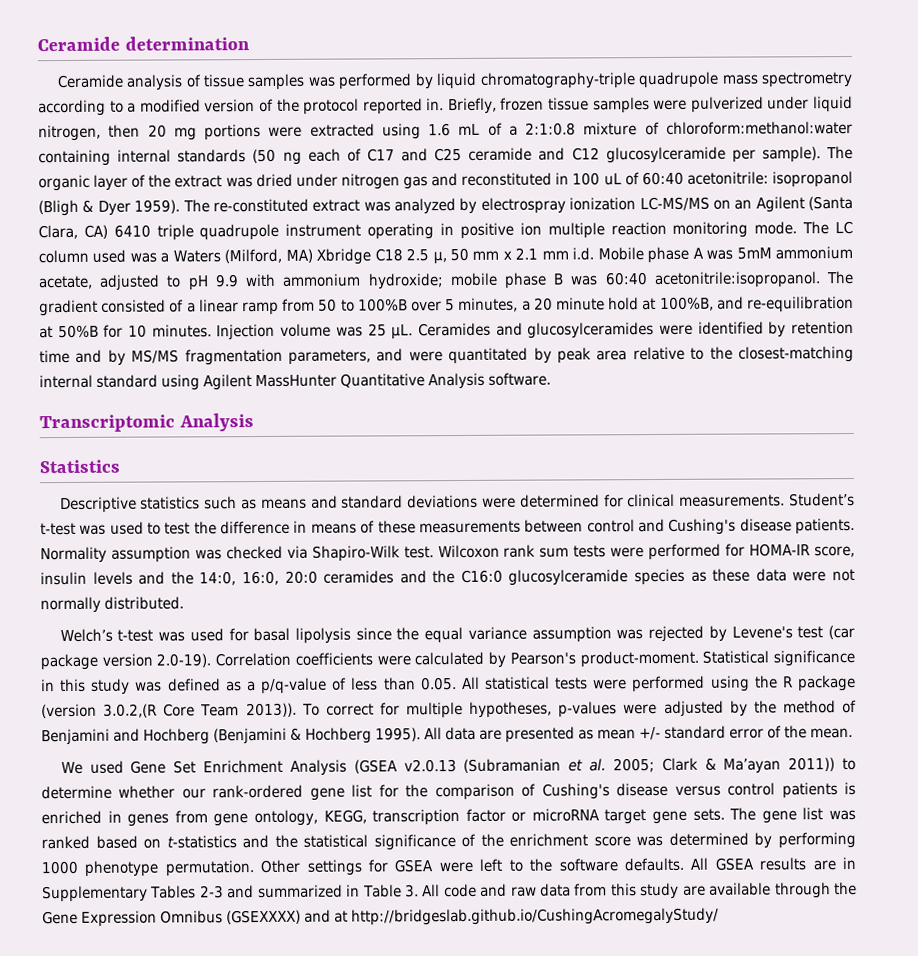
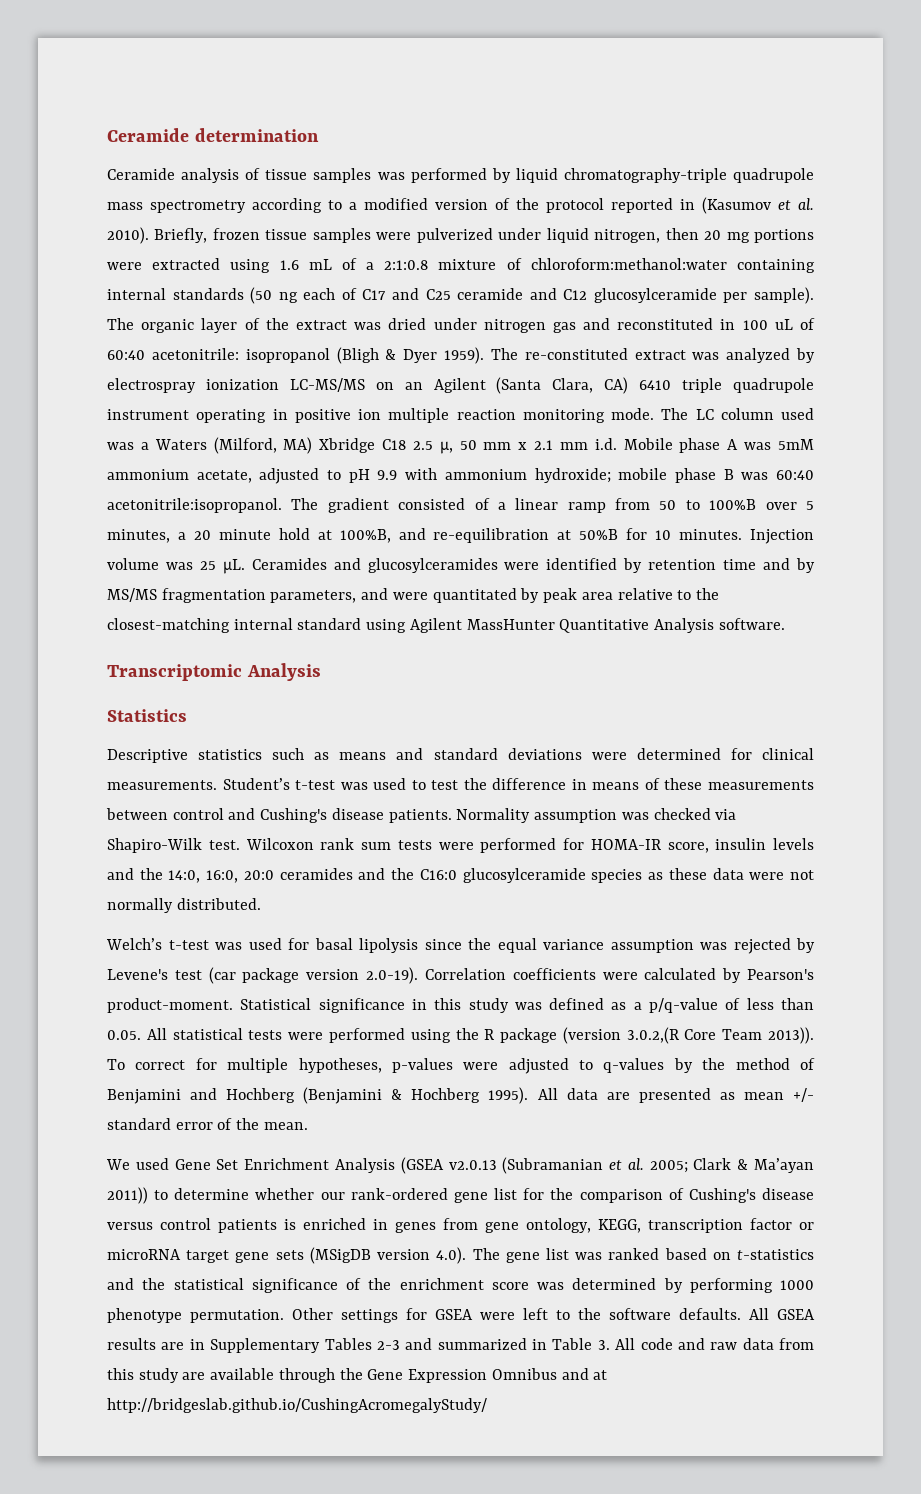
[426,98,445,111] in. -> [680,197,814,214] [107,227,149,244] in (Kasumov et al. 2010).
(724, 708) none -> [579,1058,665,1073] to q-values
[692,808,725,821] sets. -> [275,1247,467,1264] sets (MSigDB version 4.0).
[226,909,301,925] (GSEXXXX) -> (557, 1374) none

